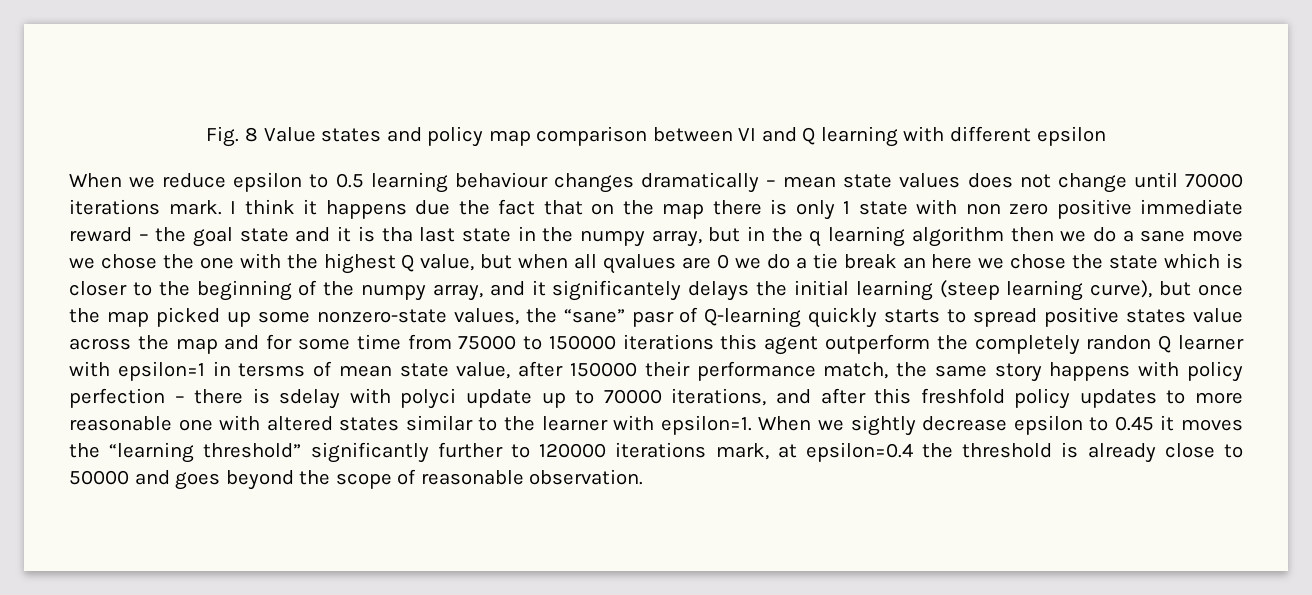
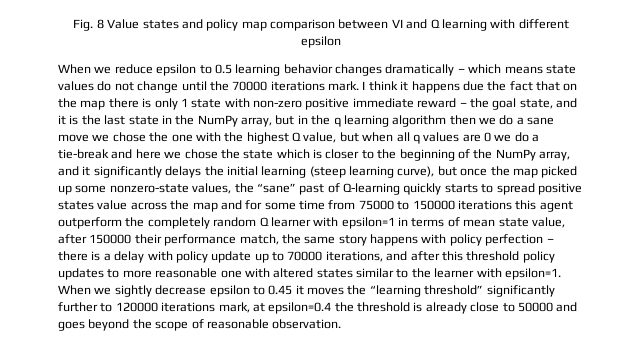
[454,172,548,188] behaviour -> [283,64,333,74] behavior
[783,176,837,188] mean -> [468,64,543,74] which means
[967,173,1013,188] does -> [97,81,112,91] do
(1178, 180) none -> [209,81,229,91] the
[965,203,1048,215] non zero -> [253,100,302,108] non-zero
[239,228,289,242] state -> [519,99,553,109] state,
[381,227,413,242] tha -> [81,115,101,125] the
[580,230,645,247] numpy -> [197,115,238,127] NumPy
[603,254,677,274] qvalues -> [412,132,460,144] q values
[812,253,926,269] tie break an -> [58,149,133,159] tie-break and
[361,284,427,301] numpy -> [495,149,536,161] NumPy
[552,280,682,301] significantely -> [93,166,162,178] significantly
[631,311,674,327] pasr -> [299,184,325,195] past
[1086,335,1152,350] randon -> [213,217,257,227] random
[238,363,306,377] tersms -> [411,218,445,227] terms
[279,388,457,409] sdelay with polyci -> [103,251,208,263] a delay with policy
[920,388,1005,404] freshfold -> [466,251,520,261] threshold

